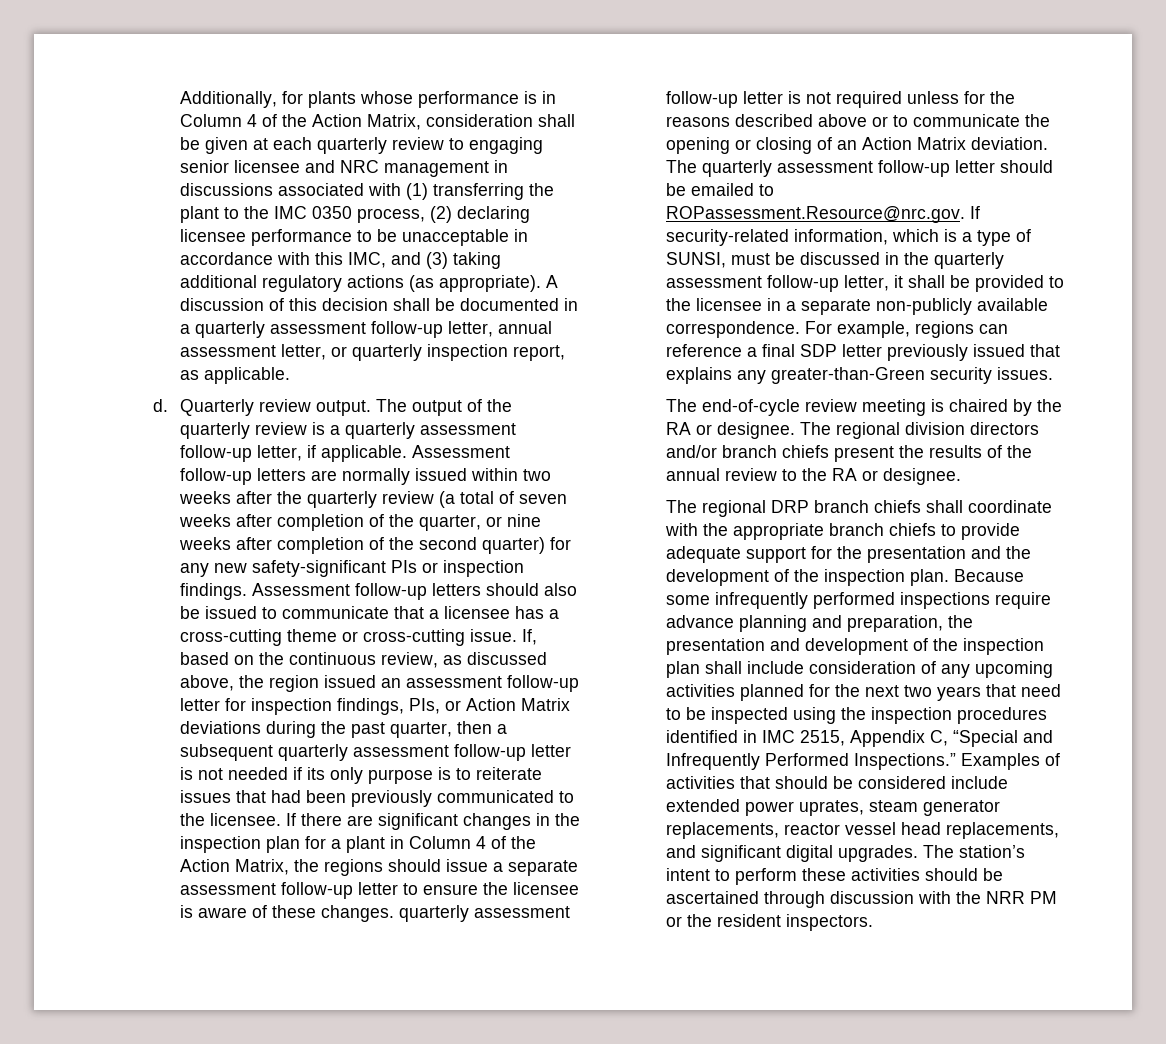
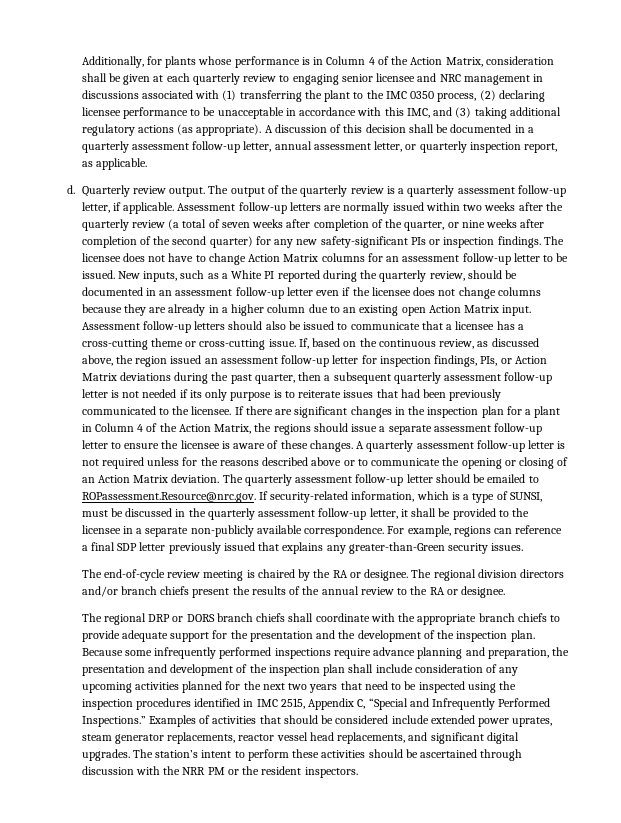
(248, 591) none -> [543,236,564,245] [81,253,569,265] [81,270,518,282] [81,287,541,299] [81,304,532,316] The licensee does not have to change Action Matrix columns for an assessment follow-up letter to be issued. New inputs, such as a White PI reported during the quarterly review, should be documented in an assessment follow-up letter even if the licensee does not change columns because they are already in a higher column due to an existing open Action Matrix input.
(395, 913) none -> [356,441,365,449] A
(810, 506) none -> [172,614,215,622] or DORS

